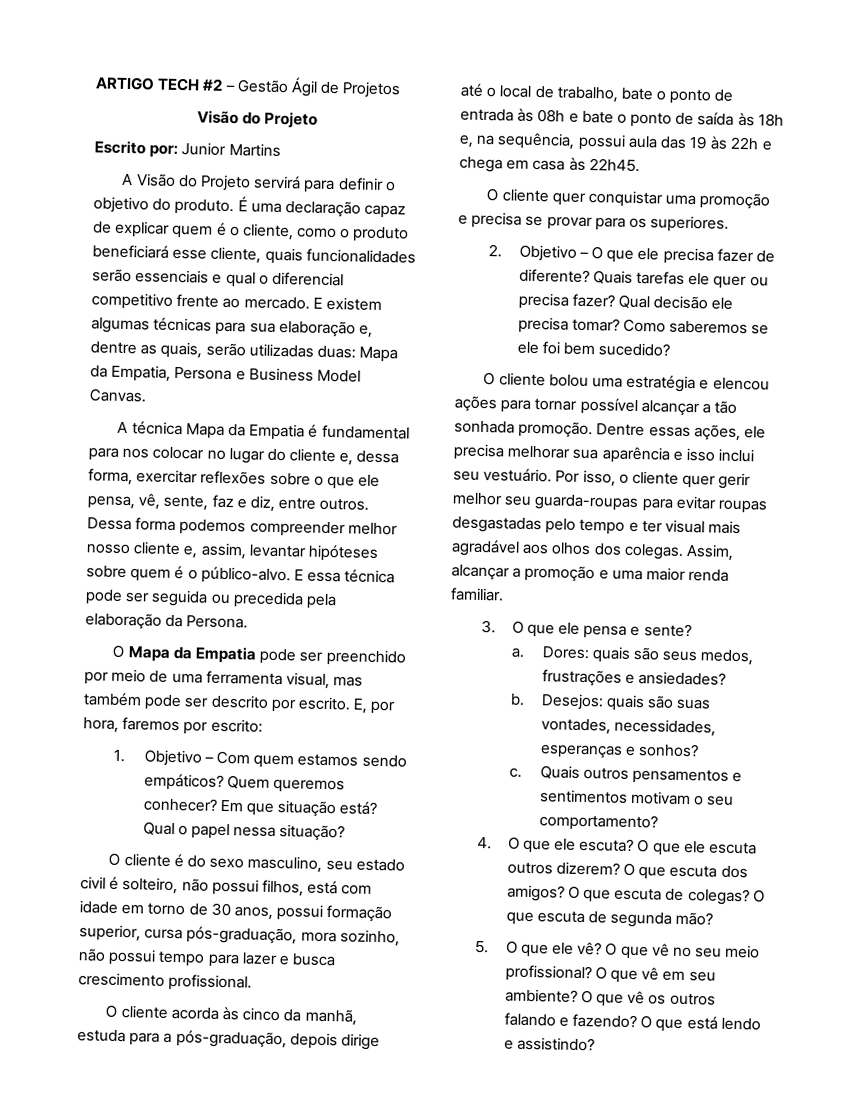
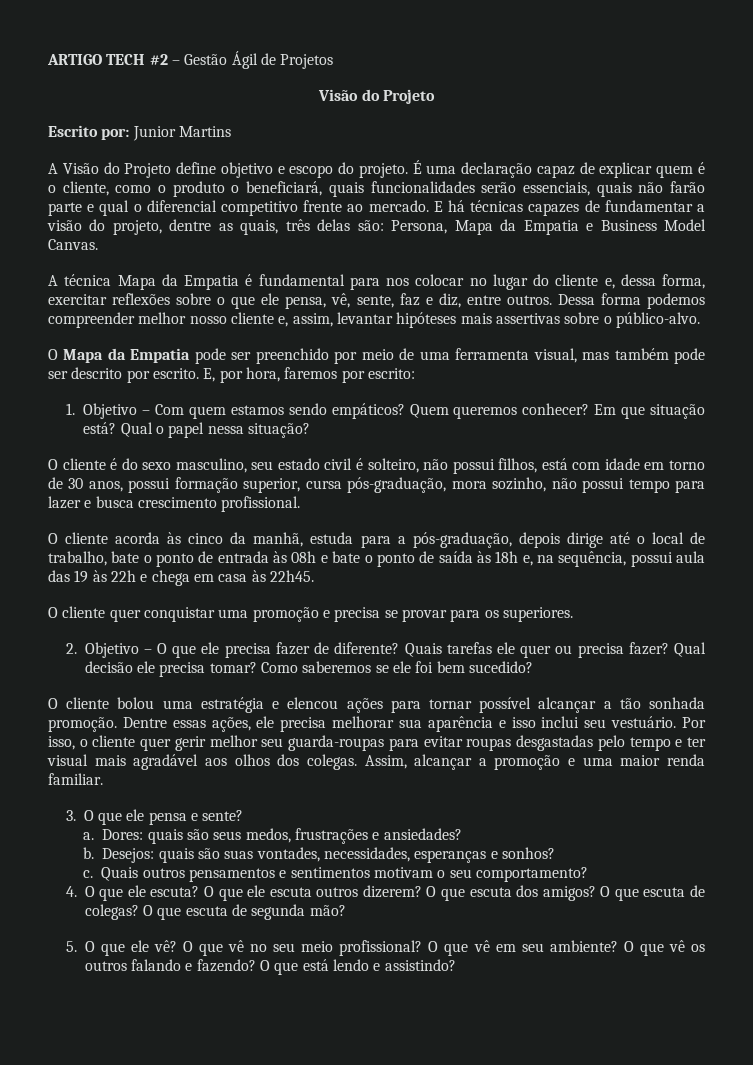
[253,175,396,194] [93,196,235,216] servirá para definir o objetivo do produto. -> [176,162,408,178] define objetivo e escopo do projeto.
[92,244,416,265] [92,268,210,284] beneficiará esse cliente, quais funcionalidades serão essenciais -> [231,181,706,197] [48,202,82,216] o beneficiará, quais funcionalidades serão essenciais, quais não farão parte
[325,296,382,311] [91,317,373,338] [90,341,399,363] [90,364,233,382] existem algumas técnicas para sua elaboração e, dentre as quais, serão utilizadas duas: Mapa da Empatia, Persona -> [447,200,705,216] [47,219,579,235] há técnicas capazes de fundamentar a visão do projeto, dentre as quais, três delas são: Persona, Mapa da Empatia
[86,565,185,582] sobre quem é -> [460,312,600,324] mais assertivas sobre
[293,569,396,584] [85,589,337,610] [85,612,249,630] E essa técnica pode ser seguida ou precedida pela elaboração da Persona. -> (700, 320) none

